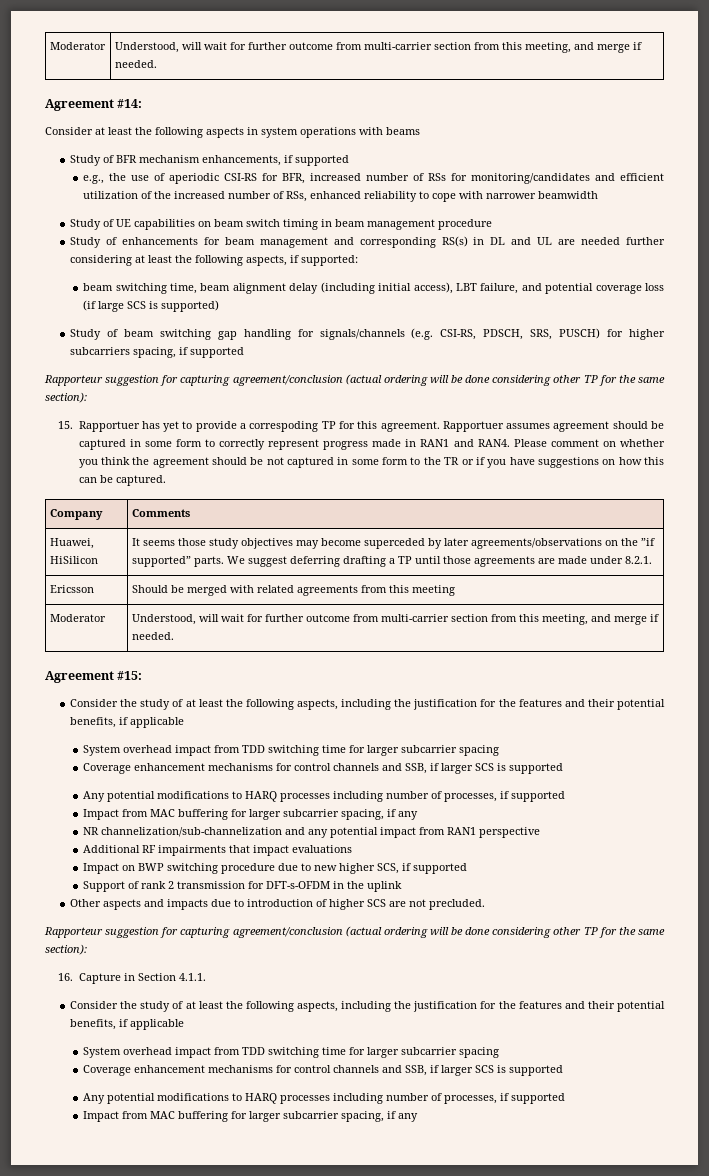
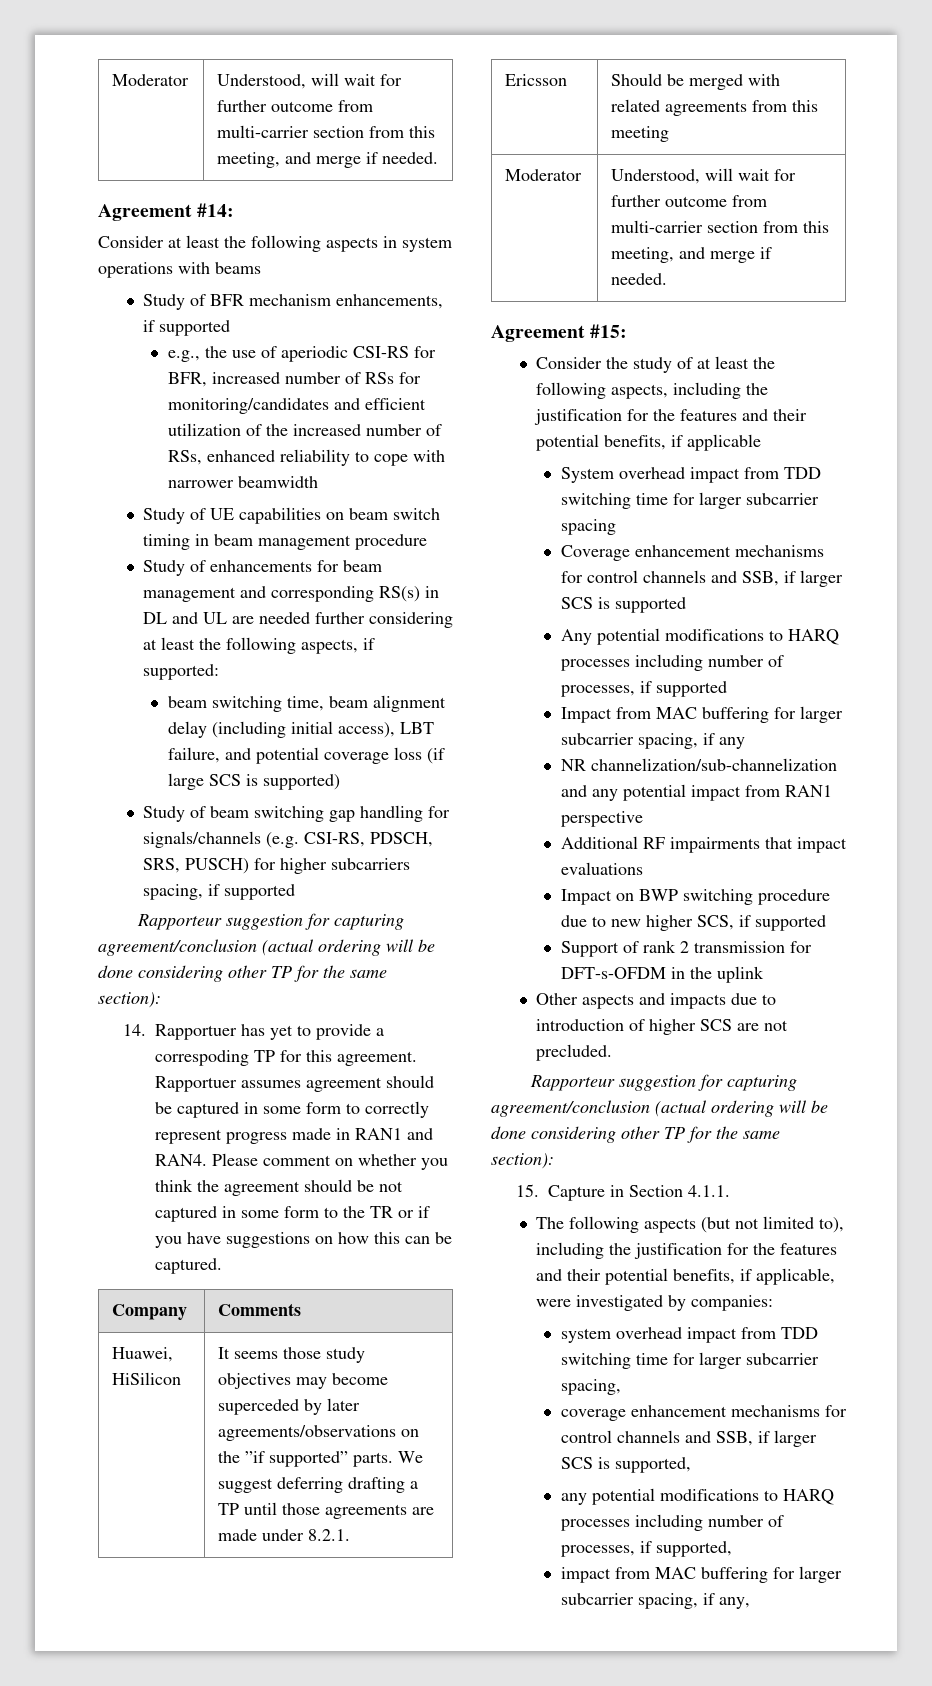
[58,421,74,429] 15. -> [122,1024,146,1036] 14.
[58,973,74,981] 16. -> [515,1184,539,1197] 15.
[70,1001,339,1012] Consider the study of at least the following aspects, -> [535,1216,844,1233] The following aspects (but not limited to),
[130,1019,185,1030] [83,1047,500,1058] [83,1065,132,1076] applicable // System overhead impact from TDD switching time for larger subcarrier spacing // Coverage -> [755,1268,835,1285] [535,1295,773,1311] [560,1327,818,1343] [560,1352,819,1369] [560,1379,621,1395] [560,1409,626,1421] applicable, were investigated by companies: // system overhead impact from TDD switching time for larger subcarrier spacing, // coverage
[509,1065,564,1076] [83,1093,106,1104] supported // Any -> [614,1457,691,1473] [560,1493,587,1505] supported, // any
[511,1093,566,1104] [83,1111,419,1122] supported // Impact from MAC buffering for larger subcarrier spacing, if any -> [655,1541,732,1557] [560,1566,842,1583] [560,1593,750,1609] supported, // impact from MAC buffering for larger subcarrier spacing, if any,

